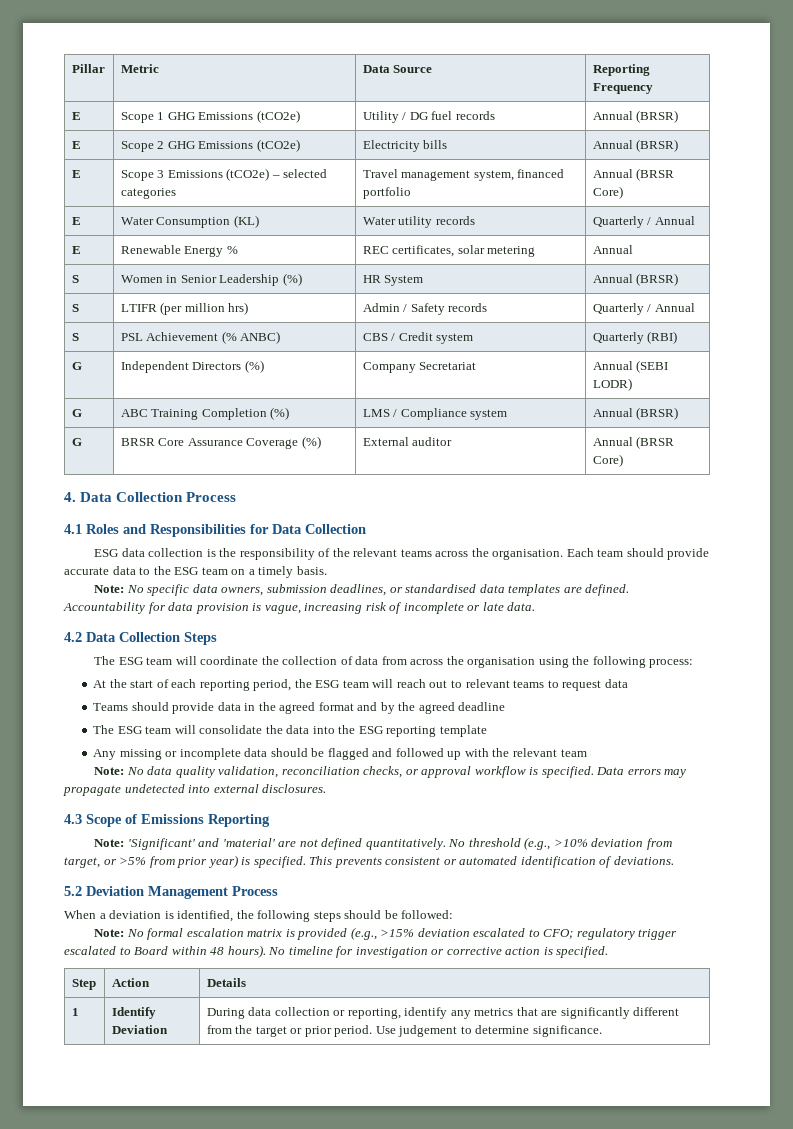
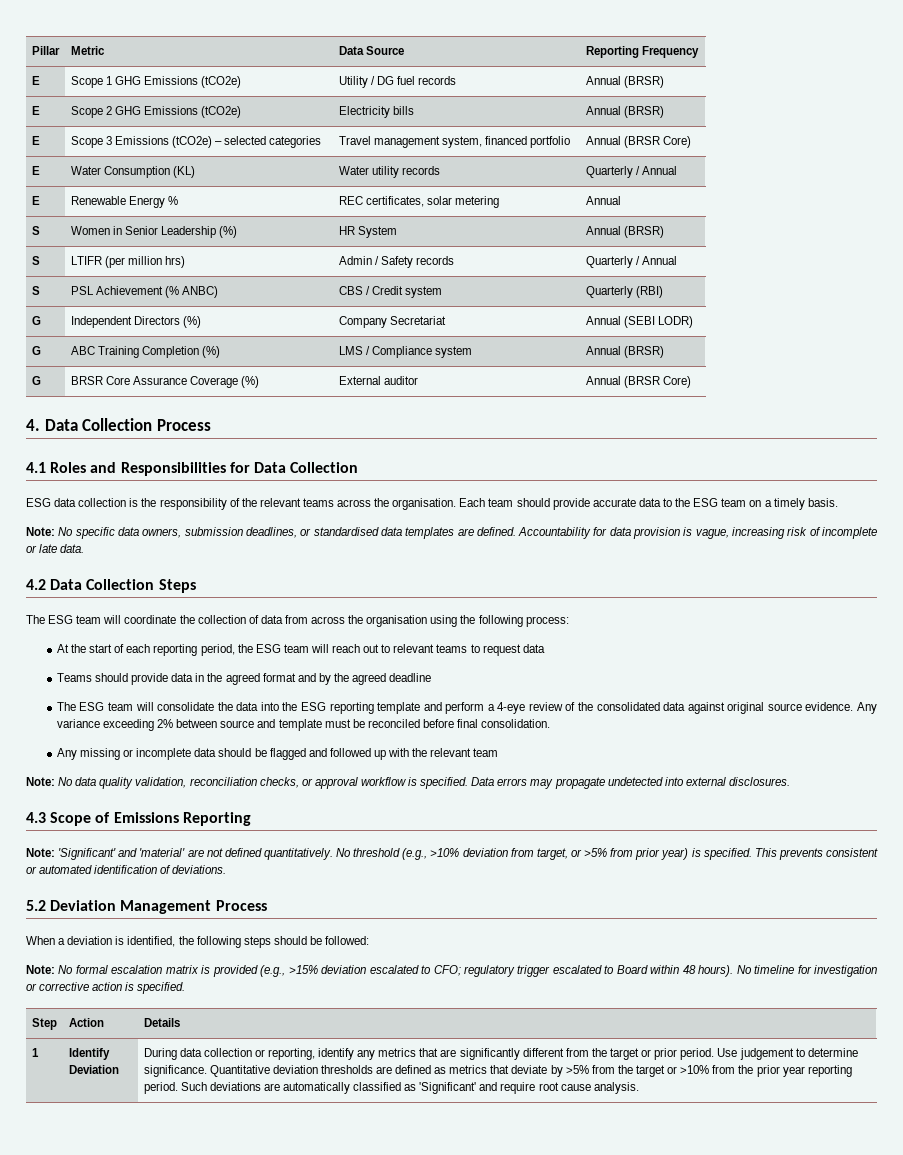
(487, 731) none -> [423,702,878,714] [56,719,551,731] and perform a 4-eye review of the consolidated data against original source evidence. Any variance exceeding 2% between source and template must be reconciled before final consolidation.
(602, 1031) none -> [209,1065,852,1077] [143,1082,639,1094] Quantitative deviation thresholds are defined as metrics that deviate by >5% from the target or >10% from the prior year reporting period. Such deviations are automatically classified as 'Significant' and require root cause analysis.

